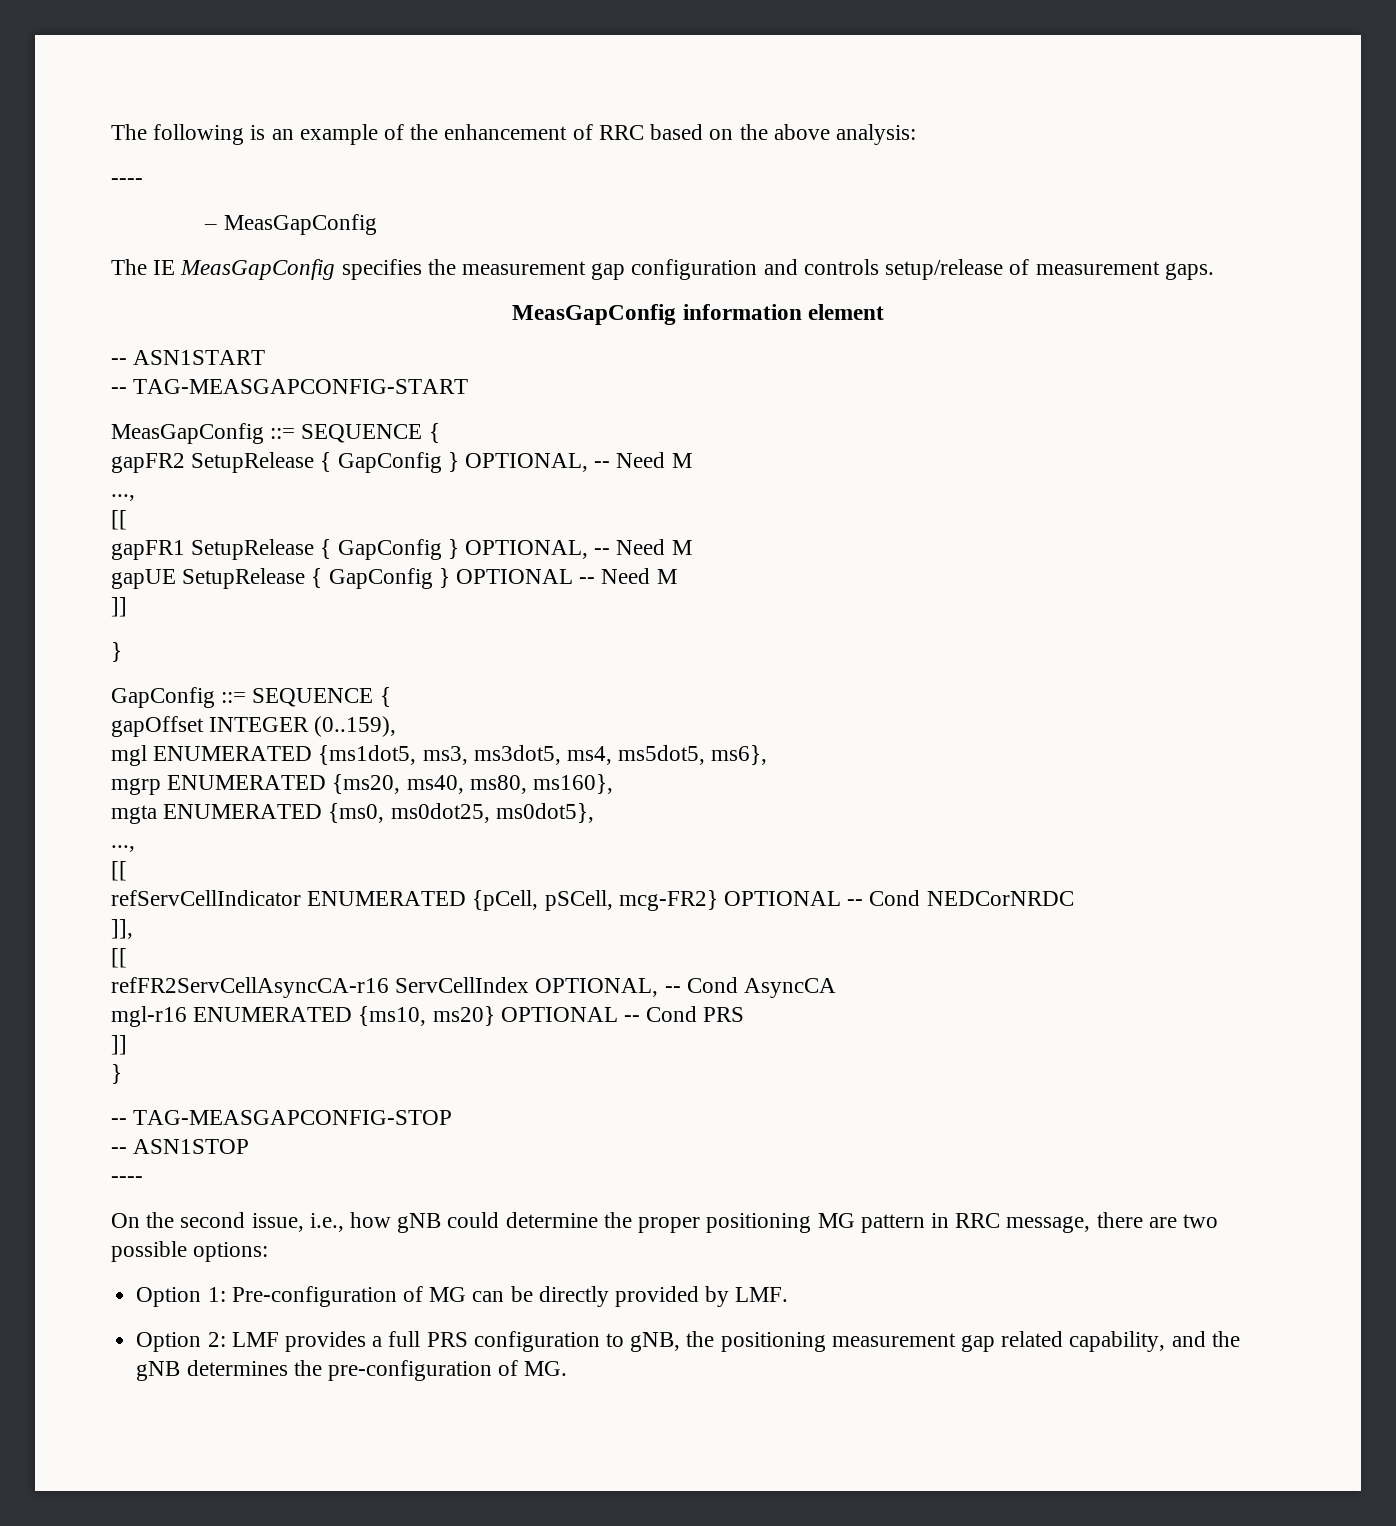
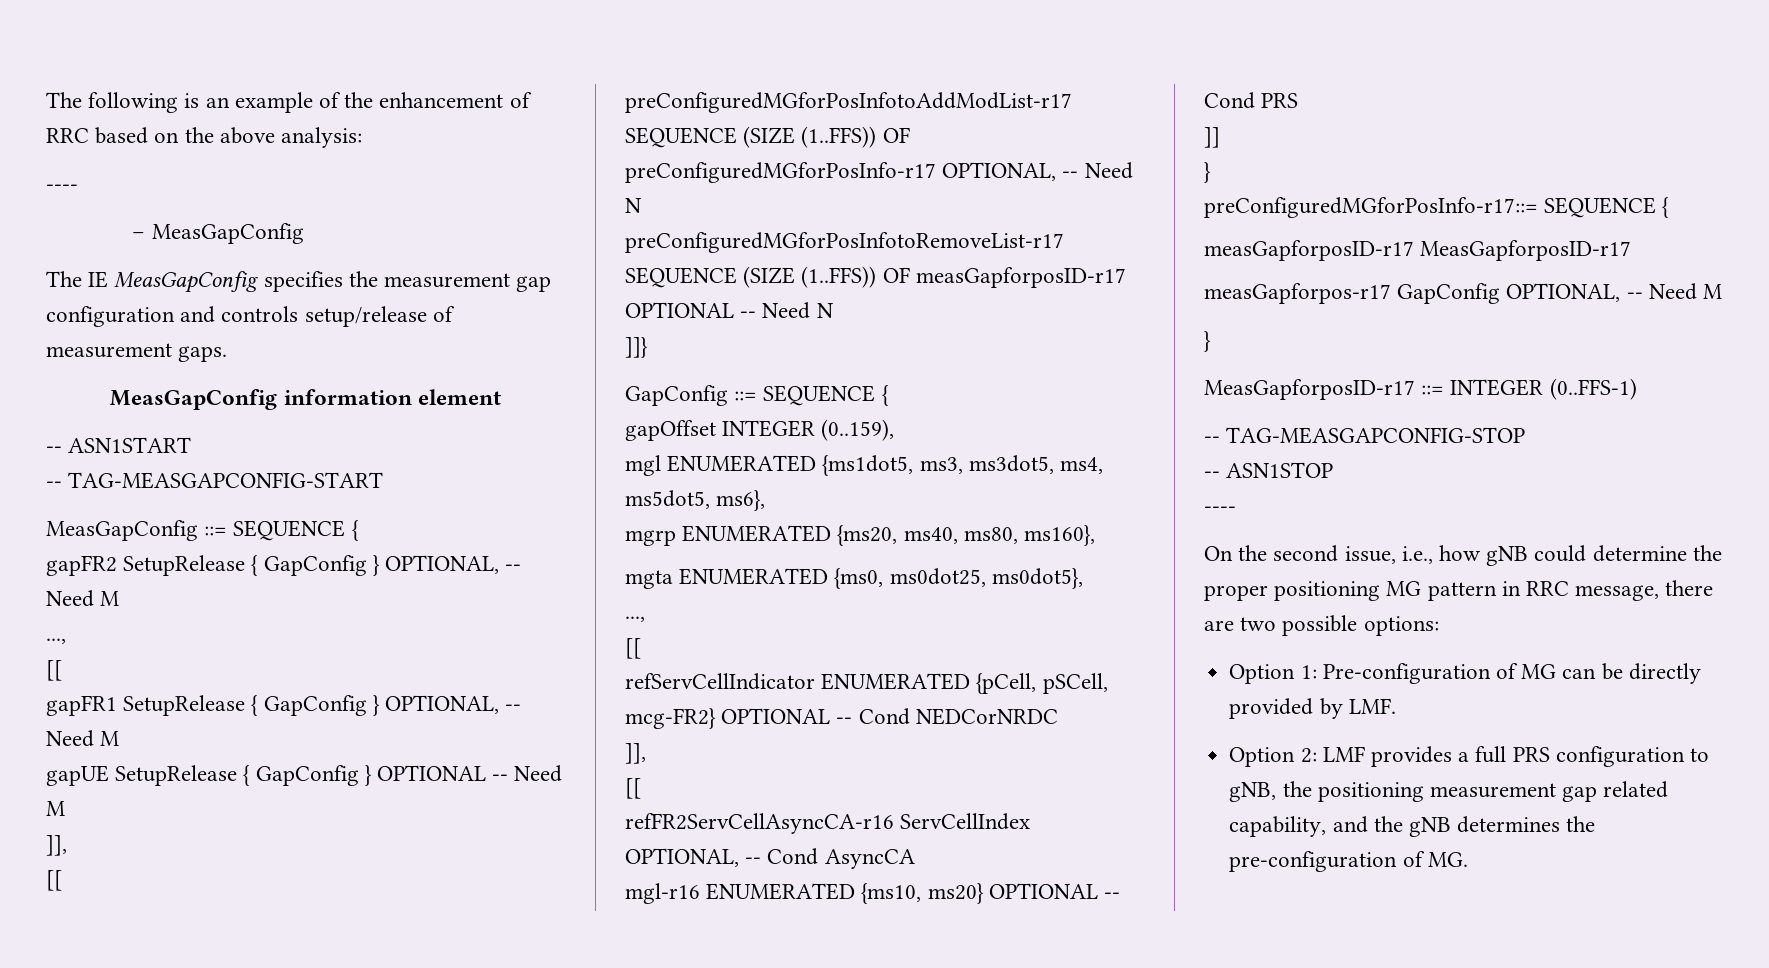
[111,597,127,617] [111,642,122,662] ]] // } -> [46,835,67,856] [46,870,62,891] [625,92,1072,113] [625,126,910,148] [625,162,1133,183] [625,198,642,213] [625,232,1064,253] [625,266,1126,288] [625,302,834,319] [625,337,648,358] ]], // [[ // preConfiguredMGforPosInfotoAddModList-r17 SEQUENCE (SIZE (1..FFS)) OF preConfiguredMGforPosInfo-r17 OPTIONAL, -- Need N // preConfiguredMGforPosInfotoRemoveList-r17 SEQUENCE (SIZE (1..FFS)) OF measGapforposID-r17 OPTIONAL -- Need N // ]]}
(122, 1074) none -> [1204,197,1670,218] [1204,240,1632,261] [1204,283,1723,304] [1204,331,1211,352] [1204,378,1637,400] // preConfiguredMGforPosInfo-r17::= SEQUENCE { // measGapforposID-r17 MeasGapforposID-r17 // measGapforpos-r17 GapConfig OPTIONAL, -- Need M // } // MeasGapforposID-r17 ::= INTEGER (0..FFS-1)

